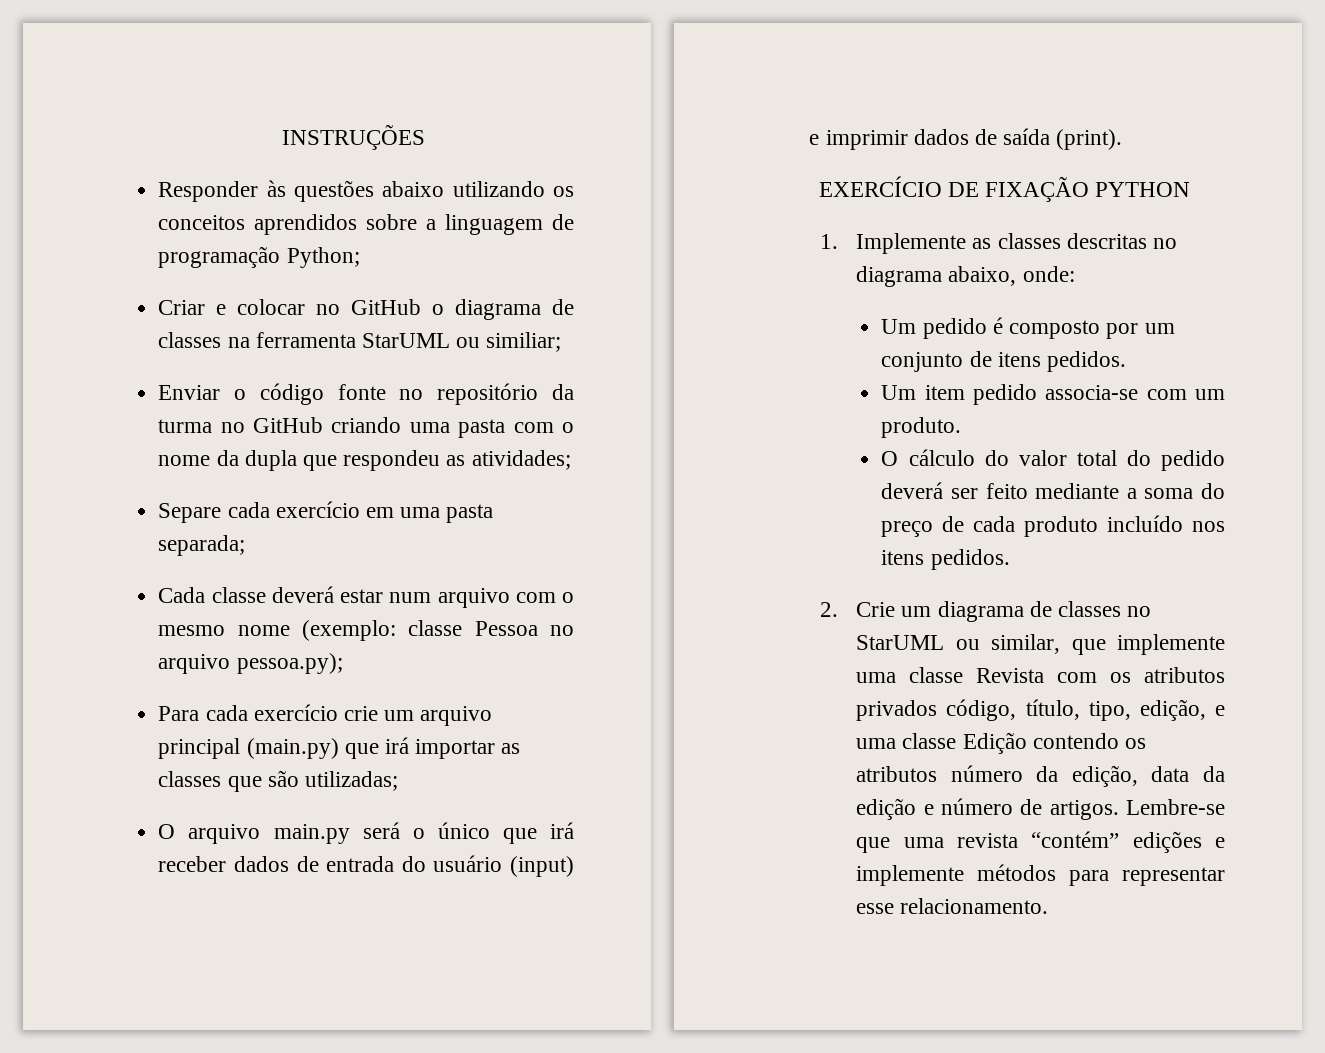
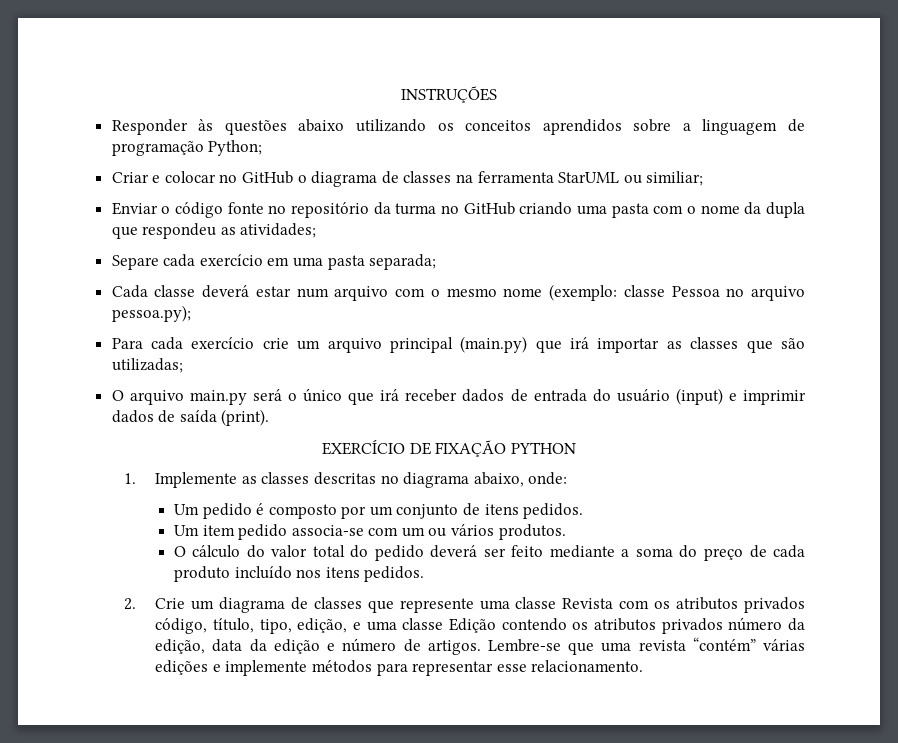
[881,417,962,438] produto. -> [428,524,566,540] ou vários produtos.
[1127,606,1152,617] [856,634,1225,655] no StarUML ou similar, que implemente -> [367,598,474,613] que represente
(938, 774) none -> [661,618,723,634] privados
(1120, 839) none -> [762,639,805,651] várias

